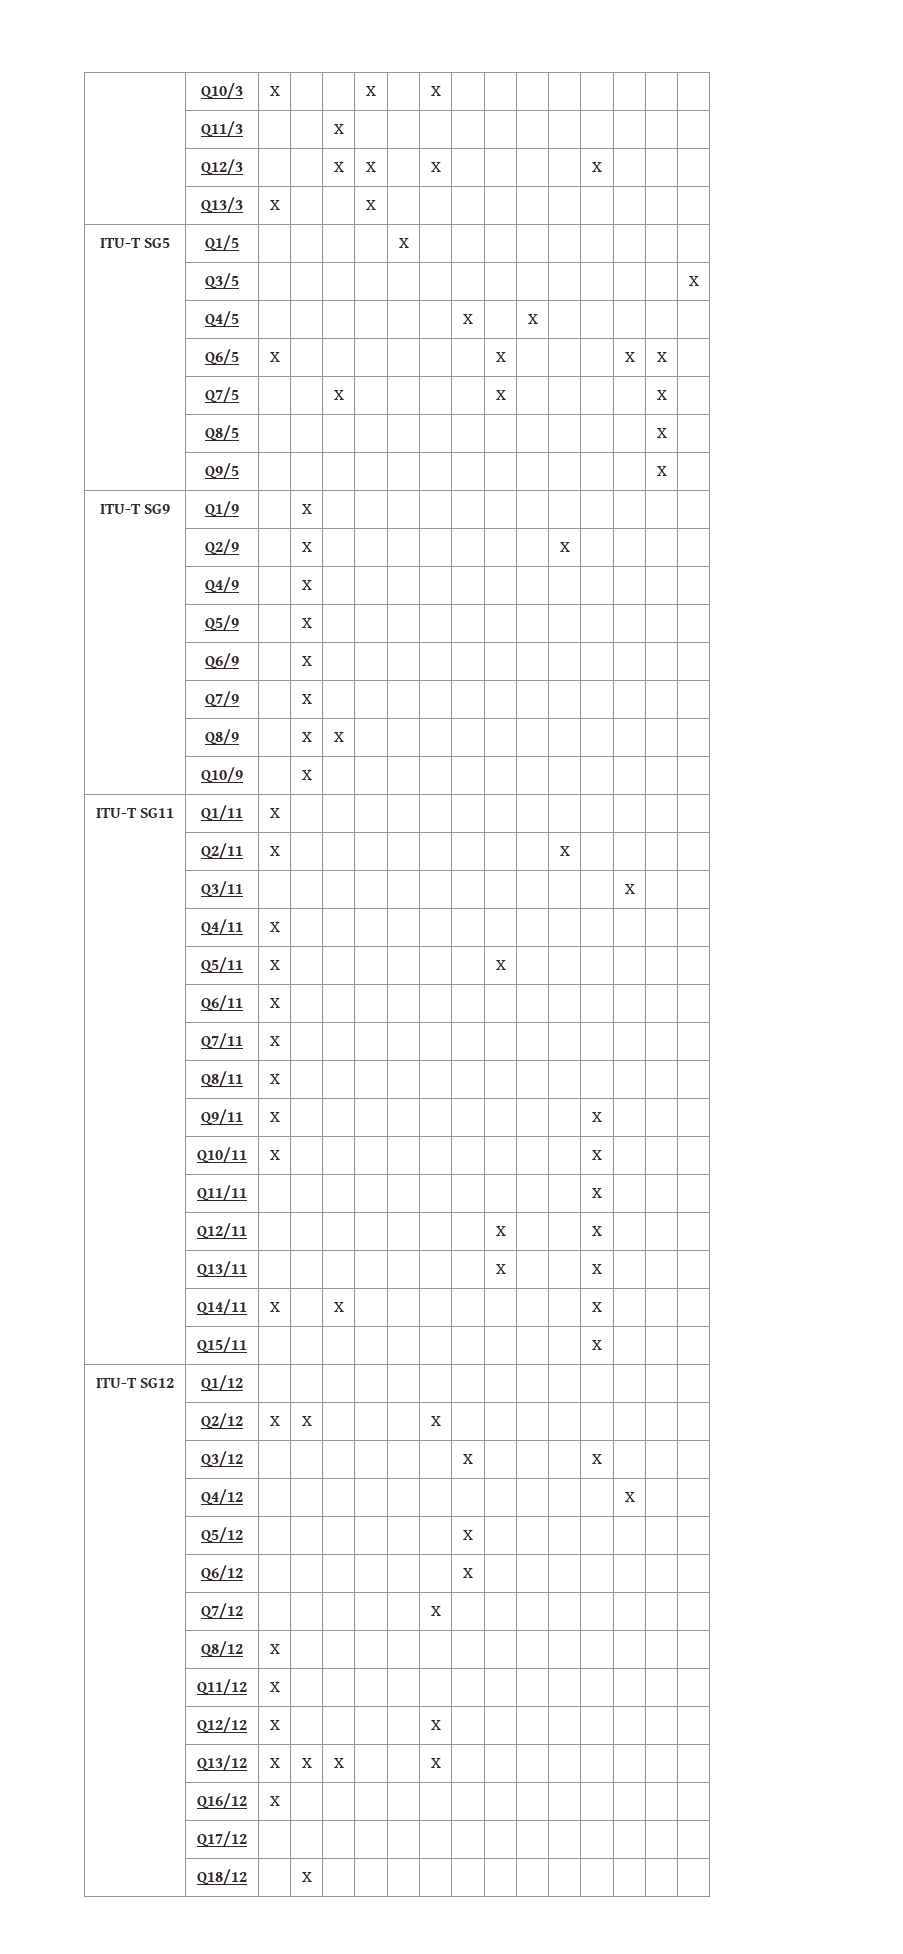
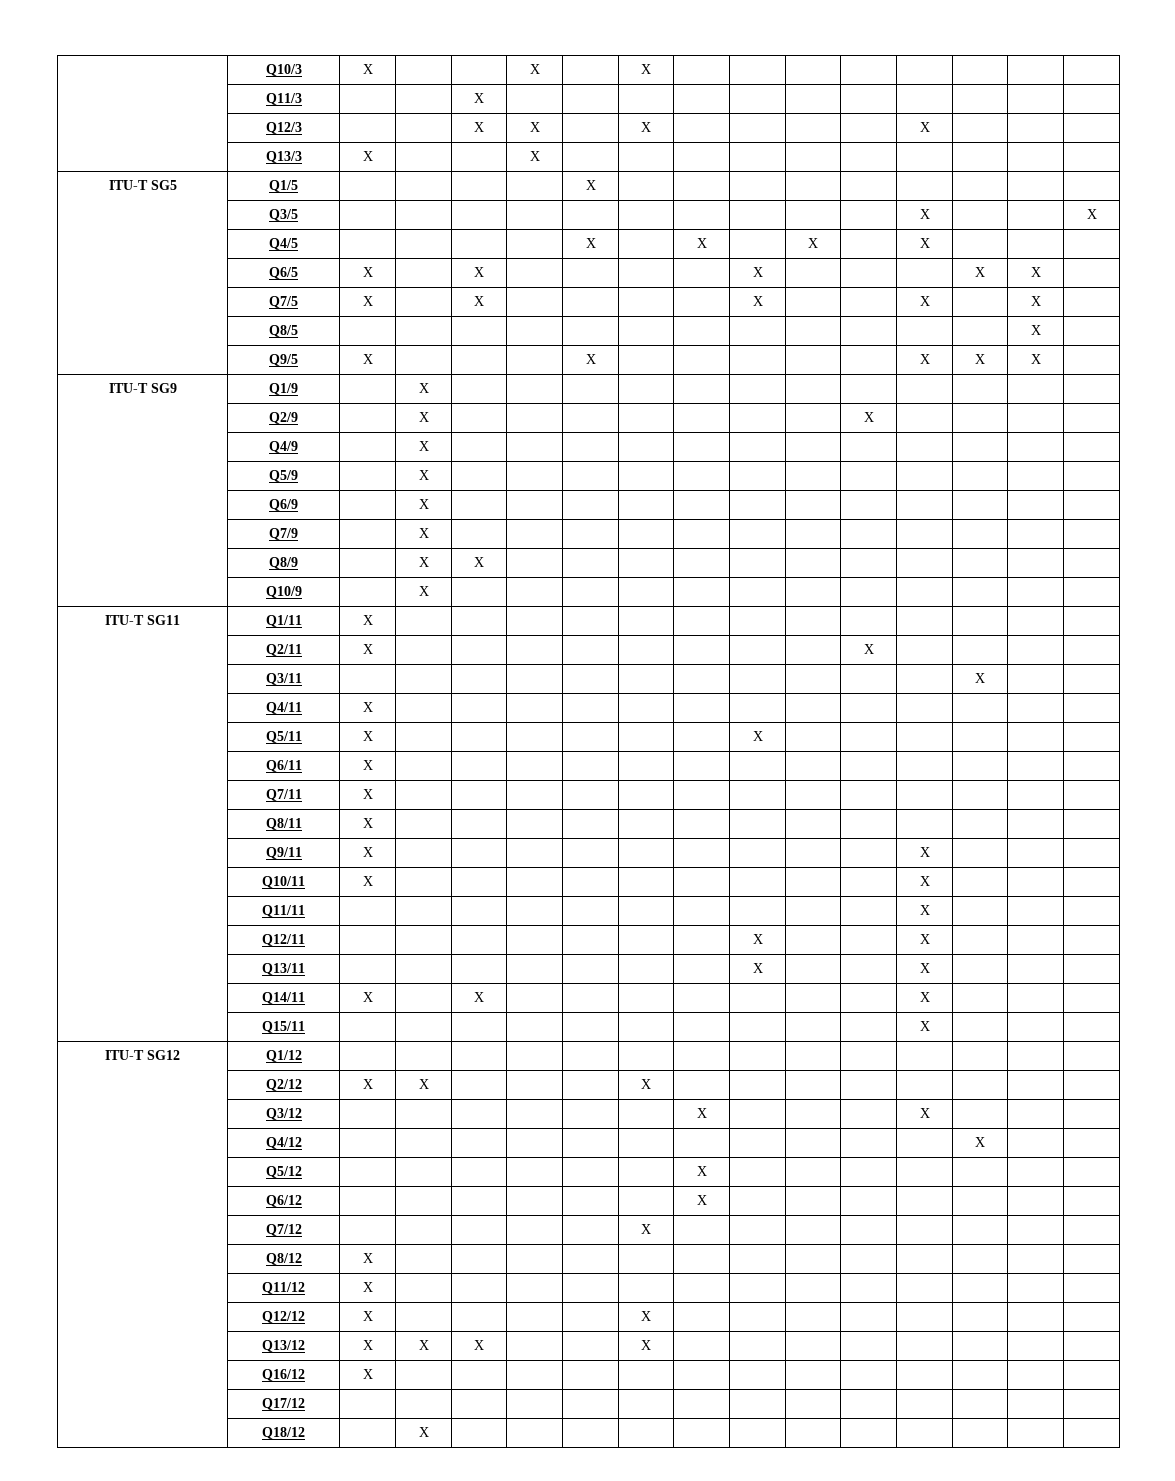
(239, 281) none -> [919,209,930,219] X
[463,314,473,324] [527,314,538,324] | | X | | X | | -> [585,238,596,248] [696,238,707,248] [808,238,818,248] [919,238,930,248] X | | X | | X | | X
(280, 357) none -> [474,267,484,277] X
[333,390,344,400] [495,390,506,400] | | X | | | | | X | | | -> [362,296,373,306] [474,296,484,306] [752,296,763,306] [919,296,930,306] X | | X | | | | | X | | | X
(239, 471) | | | | | | | | | | | -> [362,354,373,364] [585,354,596,364] [919,354,930,364] [975,354,985,364] X | | | | X | | | | | | X | X

